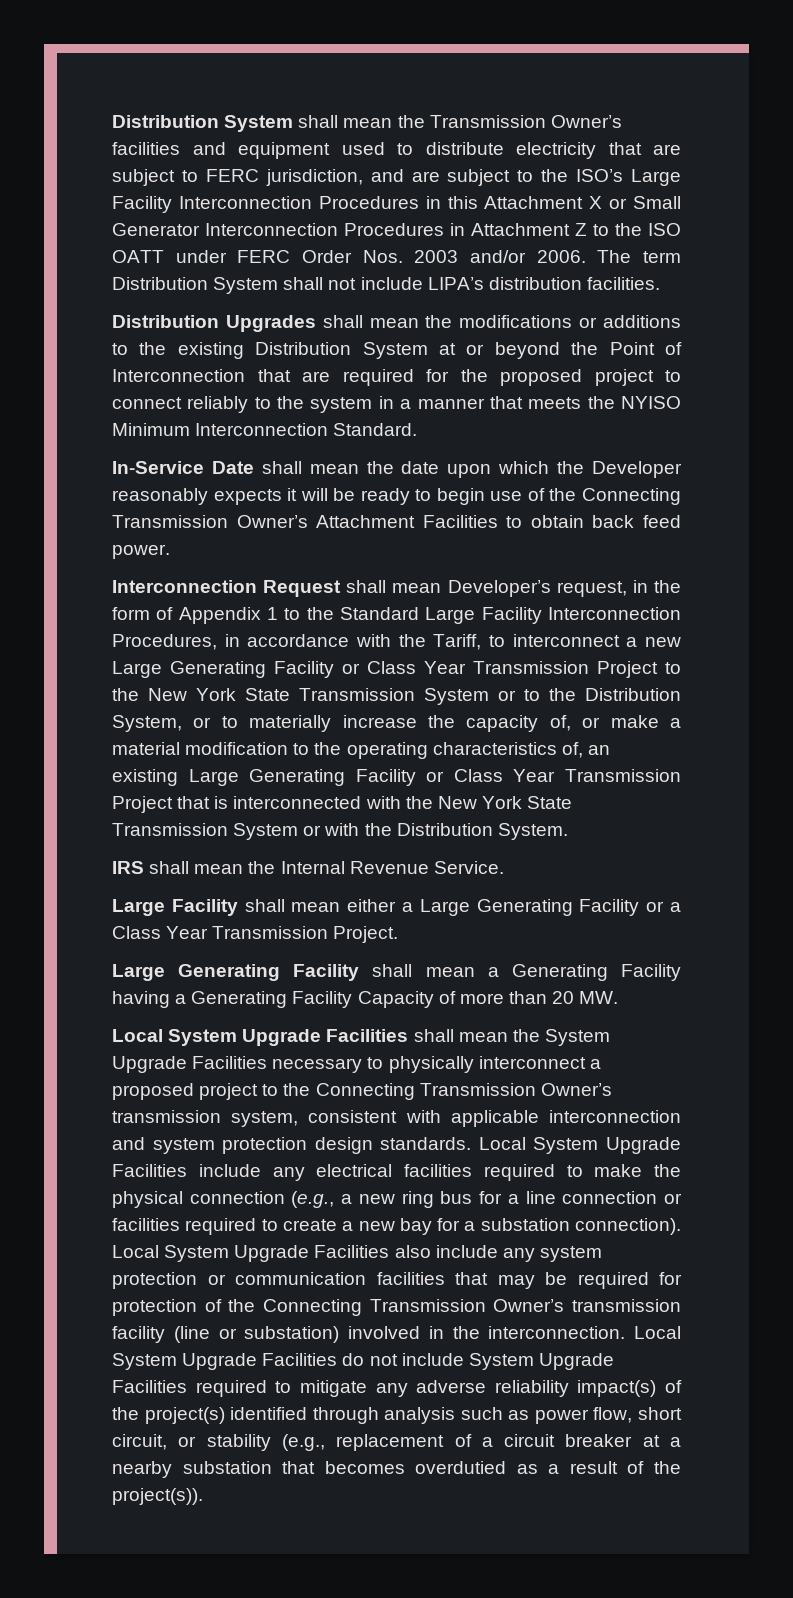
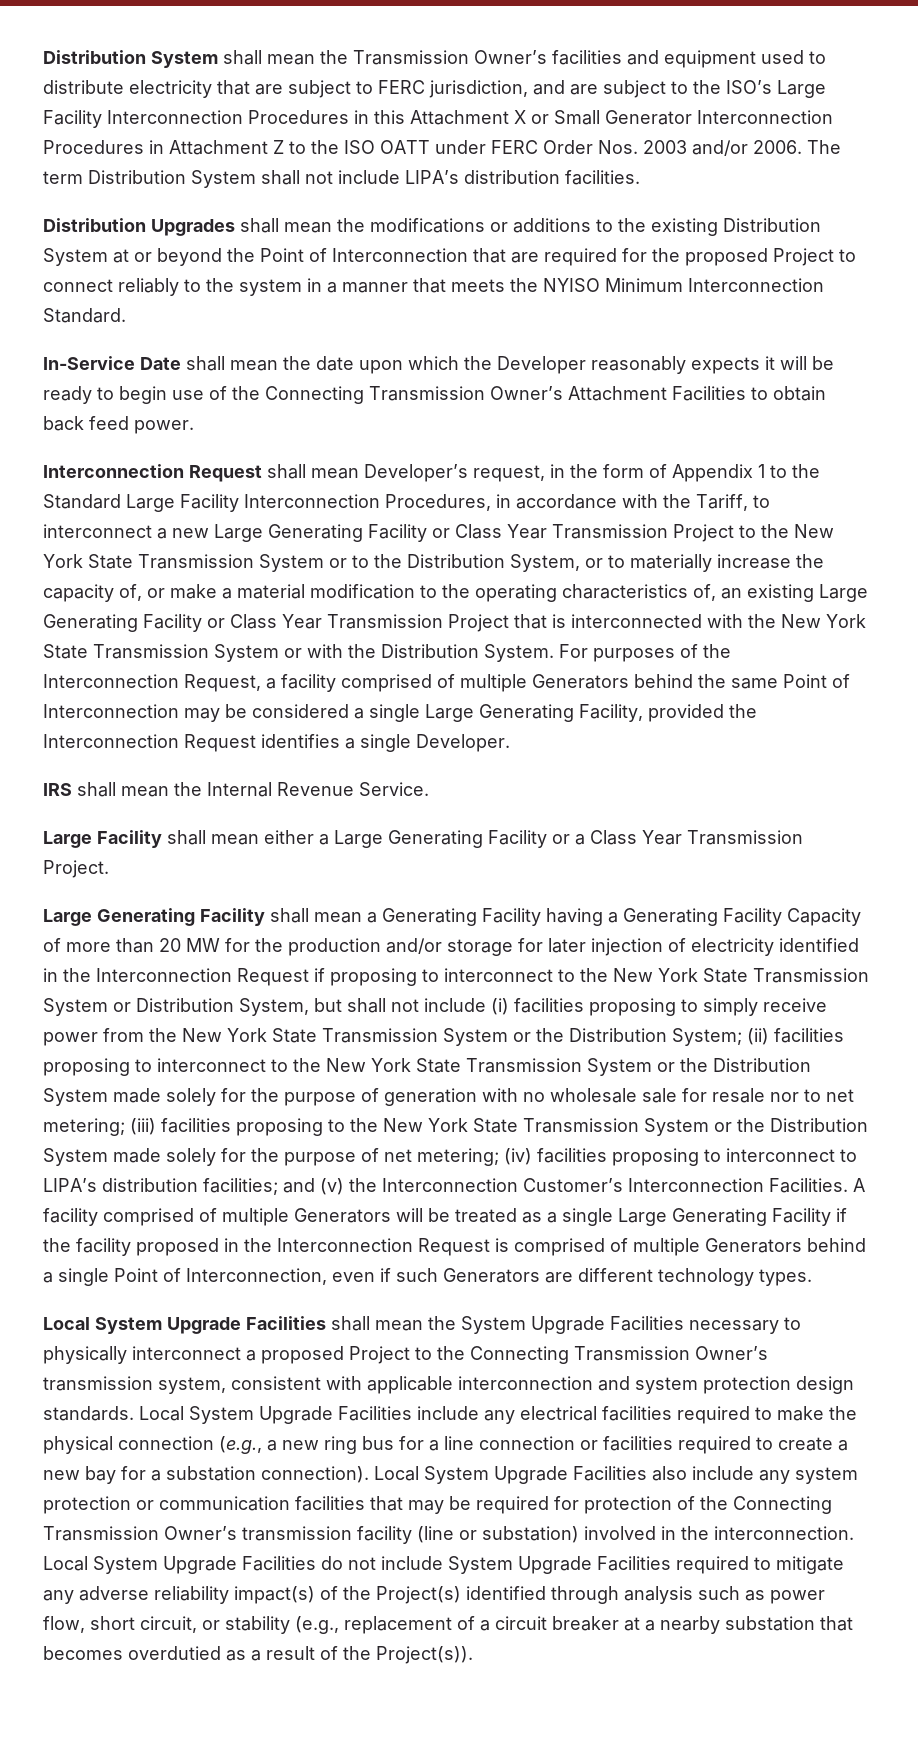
[594,369,654,386] project -> [773,248,834,266] Project
(568, 831) none -> [559,644,731,662] [43,674,850,692] [43,704,757,722] [43,734,510,752] For purposes of the Interconnection Request, a facility comprised of multiple Generators behind the same Point of Interconnection may be considered a single Large Generating Facility, provided the Interconnection Request identifies a single Developer.
[579,991,619,1004] MW. -> [186,938,859,956] [43,968,869,986] [43,998,827,1016] [43,1028,844,1046] [43,1058,811,1076] [43,1088,854,1106] [43,1118,868,1136] [43,1148,857,1166] [43,1178,865,1195] [43,1208,847,1226] [43,1238,866,1256] [43,1268,812,1286] MW for the production and/or storage for later injection of electricity identified in the Interconnection Request if proposing to interconnect to the New York State Transmission System or Distribution System, but shall not include (i) facilities proposing to simply receive power from the New York State Transmission System or the Distribution System; (ii) facilities proposing to interconnect to the New York State Transmission System or the Distribution System made solely for the purpose of generation with no wholesale sale for resale nor to net metering; (iii) facilities proposing to the New York State Transmission System or the Distribution System made solely for the purpose of net metering; (iv) facilities proposing to interconnect to LIPA’s distribution facilities; and (v) the Interconnection Customer’s Interconnection Facilities. A facility comprised of multiple Generators will be treated as a single Large Generating Facility if the facility proposed in the Interconnection Request is comprised of multiple Generators behind a single Point of Interconnection, even if such Generators are different technology types.
[199,1083,259,1100] project -> [349,1346,410,1364] Project
[144,1407,225,1424] project(s) -> [376,1586,461,1604] Project(s)
[112,1488,203,1505] project(s)). -> [376,1646,473,1664] Project(s)).

